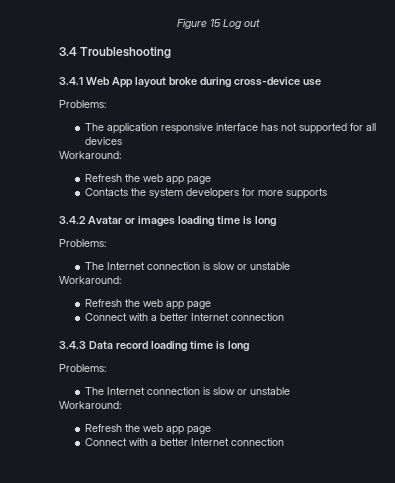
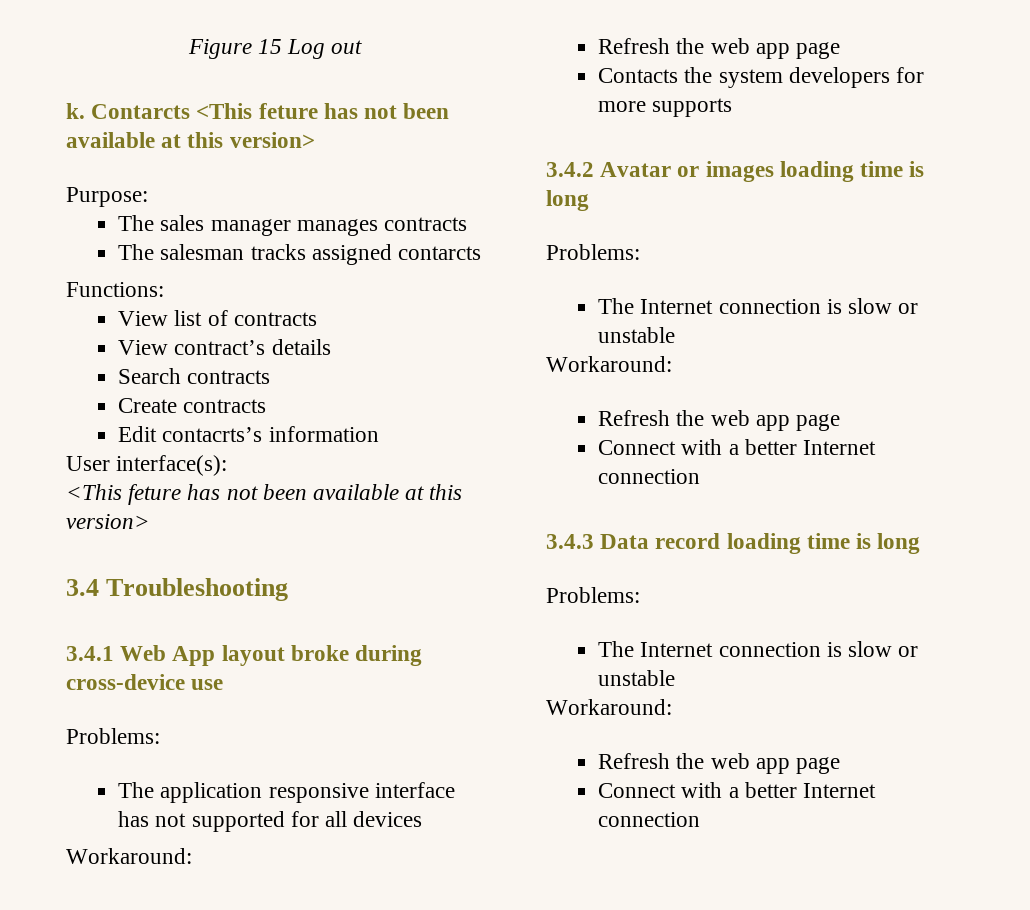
(260, 23) none -> [66,103,450,119] [66,132,315,148] [66,187,148,207] [118,215,468,236] [118,244,482,265] [66,282,164,297] [118,310,317,326] [118,339,331,355] [118,368,271,384] [118,398,267,413] [118,426,379,442] [66,455,228,476] [66,484,463,505] [66,514,150,529] // k. Contarcts <This feture has not been available at this version> // Purpose: // The sales manager manages contracts // The salesman tracks assigned contarcts // Functions: // View list of contracts // View contract’s details // Search contracts // Create contracts // Edit contacrts’s information // User interface(s): // <This feture has not been available at this version>

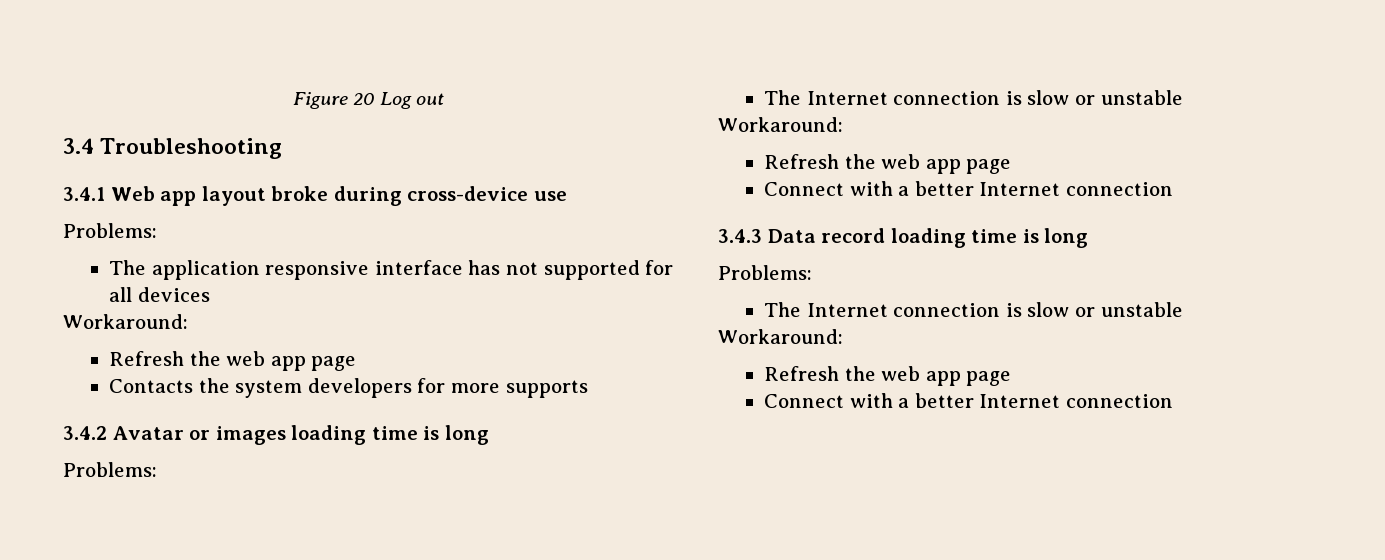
[257,39,282,54] 15 -> [353,93,375,105] 20
[66,103,450,119] [66,132,315,148] [66,187,148,207] [118,215,468,236] [118,244,482,265] [66,282,164,297] [118,310,317,326] [118,339,331,355] [118,368,271,384] [118,398,267,413] [118,426,379,442] [66,455,228,476] [66,484,463,505] [66,514,150,529] // k. Contarcts <This feture has not been available at this version> // Purpose: // The sales manager manages contracts // The salesman tracks assigned contarcts // Functions: // View list of contracts // View contract’s details // Search contracts // Create contracts // Edit contacrts’s information // User interface(s): // <This feture has not been available at this version> -> (445, 99) none
[172,646,216,666] App -> [160,191,197,206] app

